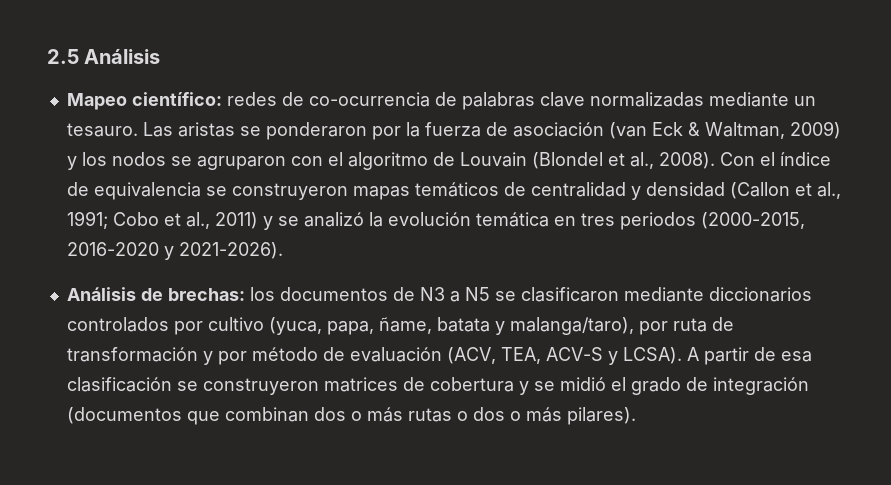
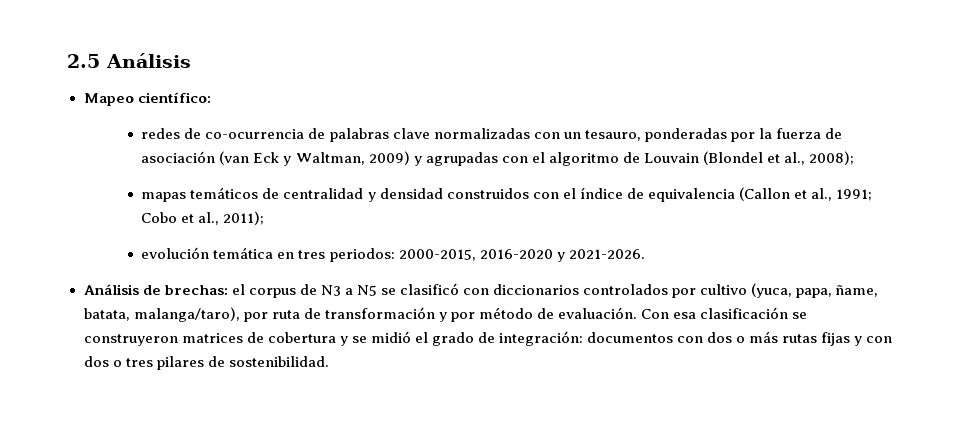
(222, 99) none -> (211, 97) //
[708,92,816,107] [66,122,367,140] mediante un tesauro. Las aristas se ponderaron -> [533,128,727,142] con un tesauro, ponderadas
[687,122,700,136] & -> [283,156,292,166] y
[81,152,286,170] los nodos se agruparon -> [425,152,498,166] agrupadas
[658,152,831,169] [66,182,348,200] 2008). Con el índice de equivalencia se construyeron -> [809,151,855,165] 2008); //
(725, 189) none -> [446,187,735,202] construidos con el índice de equivalencia
[214,212,383,230] 2011) y se analizó la -> [223,211,265,225] 2011); //
[619,212,805,230] periodos (2000-2015, -> [329,248,476,262] periodos: 2000-2015,
[178,242,283,259] 2021-2026). -> [568,249,645,259] 2021-2026.
[249,287,388,301] los documentos -> [231,284,296,298] el corpus
[520,287,704,302] clasificaron mediante -> [400,283,490,295] clasificó con
[436,317,505,335] batata y -> [83,308,130,321] batata,
[349,347,776,365] evaluación (ACV, TEA, ACV-S y LCSA). A partir de -> [558,307,670,319] evaluación. Con
[712,377,809,395] [66,407,636,425] integración (documentos que combinan dos o más rutas o dos o más pilares). -> [499,331,893,346] [83,356,329,370] integración: documentos con dos o más rutas fijas y con dos o tres pilares de sostenibilidad.

